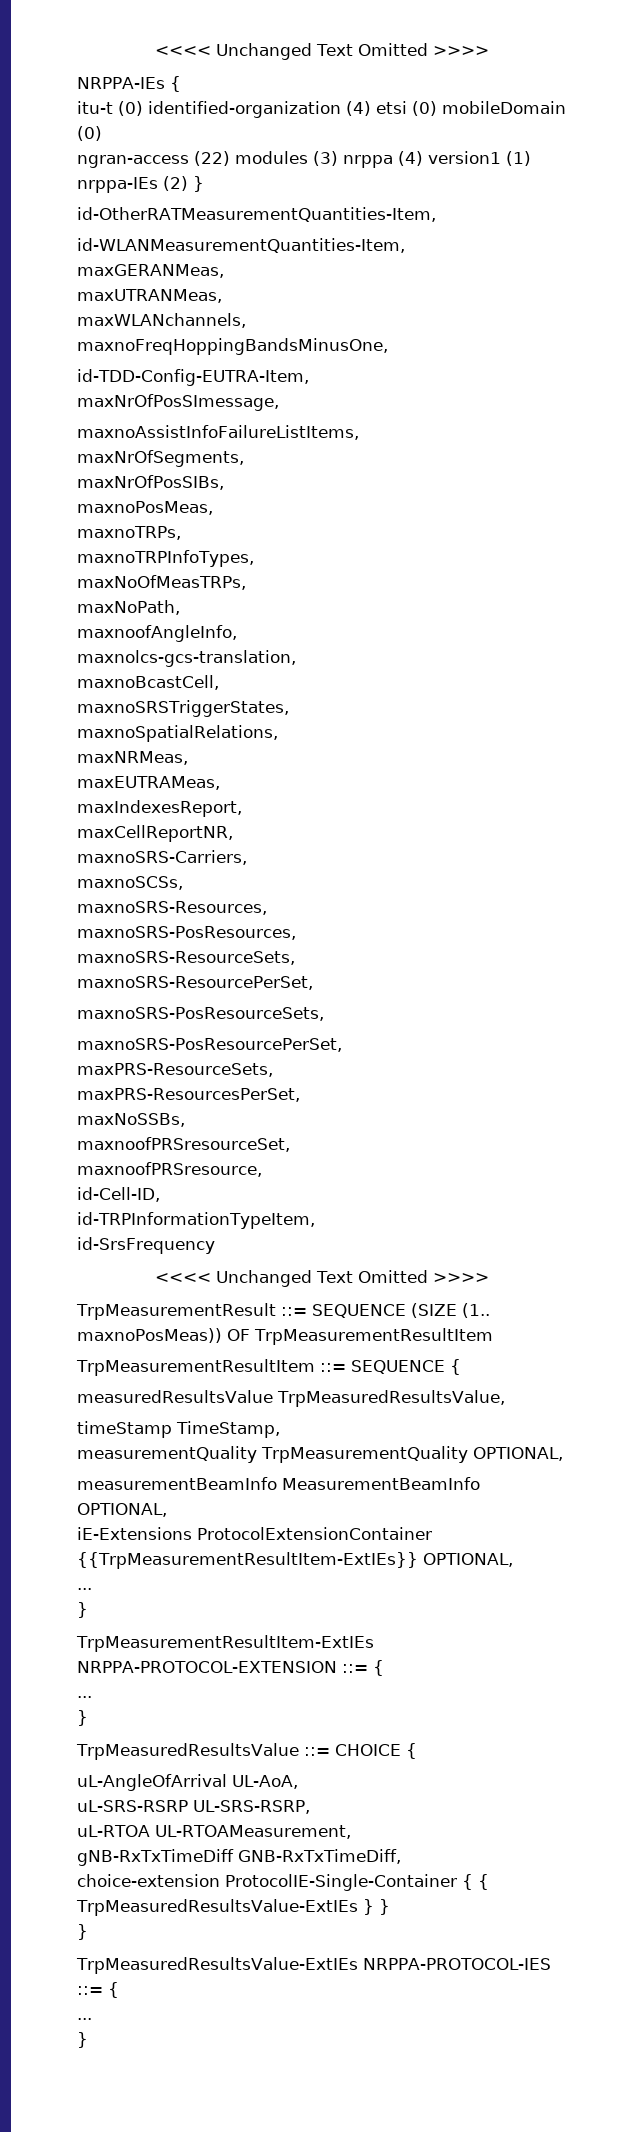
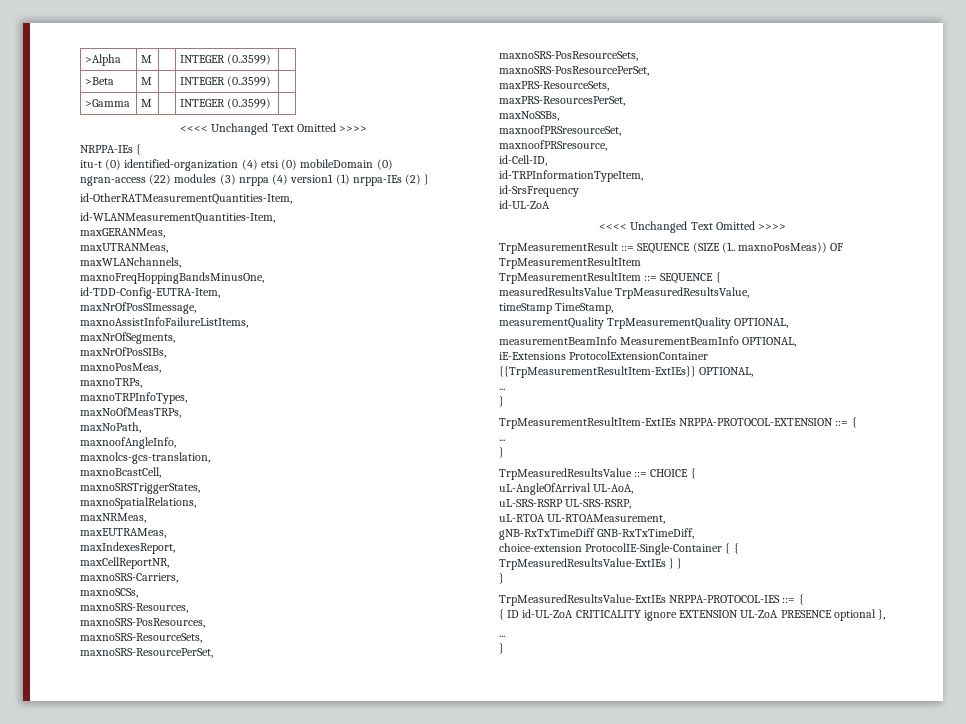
(154, 51) none -> [85,54,122,66] [141,55,153,63] [180,54,272,65] [85,77,115,85] [141,77,153,85] [180,76,272,87] [85,99,131,107] [141,99,153,107] [180,98,272,109] >Alpha | M | | INTEGER (0..3599) | // >Beta | M | | INTEGER (0..3599) | // >Gamma | M | | INTEGER (0..3599) | //
(215, 1245) none -> [499,200,550,209] // id-UL-ZoA
(119, 1990) none -> [499,609,886,621] // { ID id-UL-ZoA CRITICALITY ignore EXTENSION UL-ZoA PRESENCE optional },

